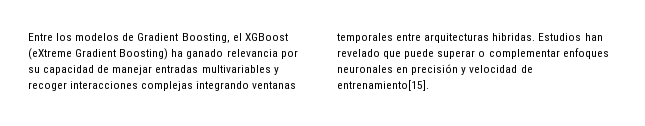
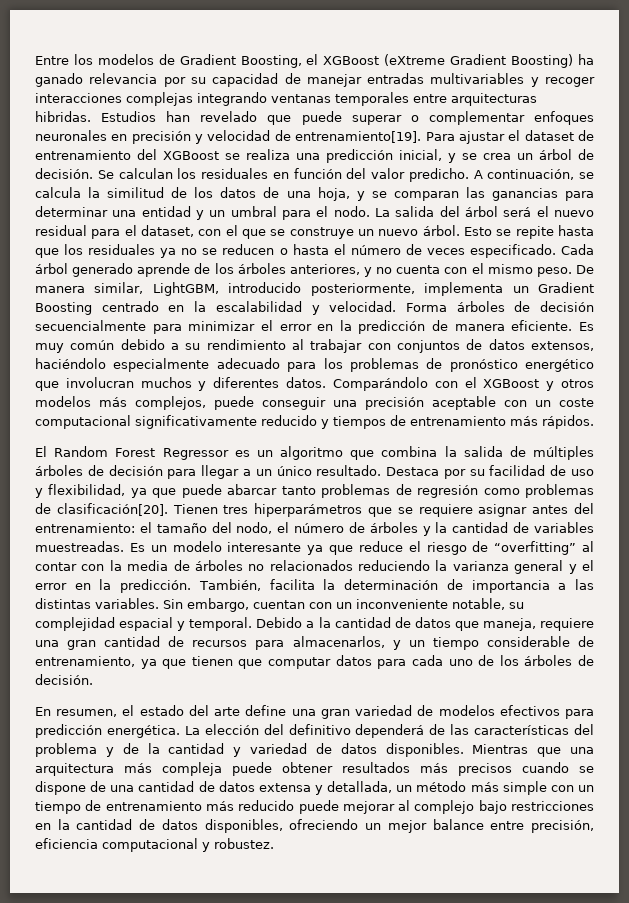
[337,80,429,91] entrenamiento[15]. -> [295,130,595,144] [35,149,594,163] [35,168,594,182] [35,187,594,201] [35,206,594,220] [35,225,594,239] [35,244,594,258] [35,263,595,277] [35,282,594,296] [35,301,594,315] [35,320,594,334] [35,339,594,353] [35,358,594,372] [35,377,594,391] [35,396,594,410] [35,415,594,429] [35,446,595,460] [35,465,594,479] [35,484,594,498] [35,503,594,517] [35,522,595,536] [35,541,594,555] [35,560,594,574] [35,579,594,593] [35,598,524,612] [35,617,594,631] [35,636,594,650] [35,655,595,669] [35,674,93,685] [35,705,594,719] [35,724,594,738] [35,743,594,757] [35,762,594,776] [35,781,595,795] [35,800,595,814] [35,819,595,833] [35,838,274,852] entrenamiento[19]. Para ajustar el dataset de entrenamiento del XGBoost se realiza una predicción inicial, y se crea un árbol de decisión. Se calculan los residuales en función del valor predicho. A continuación, se calcula la similitud de los datos de una hoja, y se comparan las ganancias para determinar una entidad y un umbral para el nodo. La salida del árbol será el nuevo residual para el dataset, con el que se construye un nuevo árbol. Esto se repite hasta que los residuales ya no se reducen o hasta el número de veces especificado. Cada árbol generado aprende de los árboles anteriores, y no cuenta con el mismo peso. De manera similar, LightGBM, introducido posteriormente, implementa un Gradient Boosting centrado en la escalabilidad y velocidad. Forma árboles de decisión secuencialmente para minimizar el error en la predicción de manera eficiente. Es muy común debido a su rendimiento al trabajar con conjuntos de datos extensos, haciéndolo especialmente adecuado para los problemas de pronóstico energético que involucran muchos y diferentes datos. Comparándolo con el XGBoost y otros modelos más complejos, puede conseguir una precisión aceptable con un coste computacional significativamente reducido y tiempos de entrenamiento más rápidos. // El Random Forest Regressor es un algoritmo que combina la salida de múltiples árboles de decisión para llegar a un único resultado. Destaca por su facilidad de uso y flexibilidad, ya que puede abarcar tanto problemas de regresión como problemas de clasificación[20]. Tienen tres hiperparámetros que se requiere asignar antes del entrenamiento: el tamaño del nodo, el número de árboles y la cantidad de variables muestreadas. Es un modelo interesante ya que reduce el riesgo de “overfitting” al contar con la media de árboles no relacionados reduciendo la varianza general y el error en la predicción. También, facilita la determinación de importancia a las distintas variables. Sin embargo, cuentan con un inconveniente notable, su complejidad espacial y temporal. Debido a la cantidad de datos que maneja, requiere una gran cantidad de recursos para almacenarlos, y un tiempo considerable de entrenamiento, ya que tienen que computar datos para cada uno de los árboles de decisión. // En resumen, el estado del arte define una gran variedad de modelos efectivos para predicción energética. La elección del definitivo dependerá de las características del problema y de la cantidad y variedad de datos disponibles. Mientras que una arquitectura más compleja puede obtener resultados más precisos cuando se dispone de una cantidad de datos extensa y detallada, un método más simple con un tiempo de entrenamiento más reducido puede mejorar al complejo bajo restricciones en la cantidad de datos disponibles, ofreciendo un mejor balance entre precisión, eficiencia computacional y robustez.

